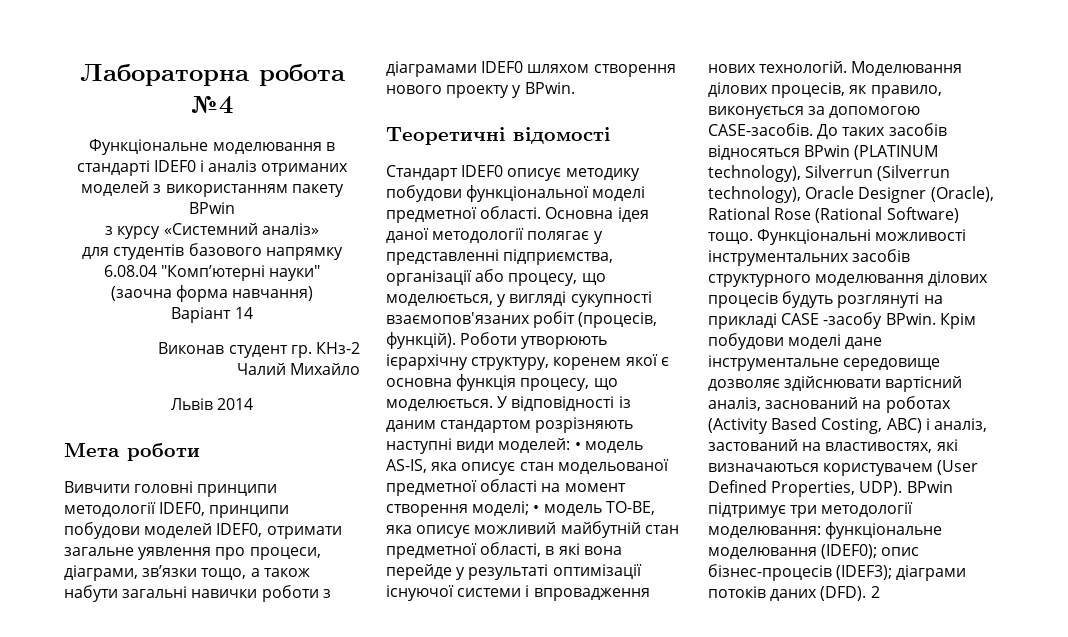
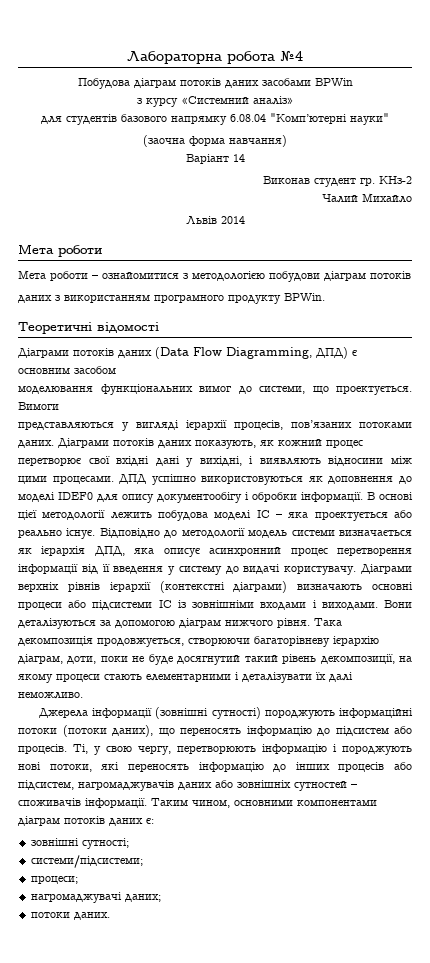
[89,139,335,155] [76,160,349,176] [81,181,344,197] [189,202,235,214] Функціональне моделювання в стандарті IDEF0 і аналіз отриманих моделей з використанням пакету BPwin -> [77,78,353,89] Побудова діаграм потоків даних засобами BPWin
[64,481,278,497] [64,502,290,518] [64,522,342,539] [64,547,321,560] [64,565,310,581] [64,585,331,602] [386,61,676,77] [386,82,575,98] [386,127,610,145] [386,165,640,181] [386,185,646,202] [386,206,649,223] [386,228,603,244] [386,249,614,265] [386,269,606,286] [386,291,652,307] [386,311,658,328] [386,332,608,349] [386,354,669,370] [386,374,618,391] [386,396,631,411] [386,417,634,433] [386,438,643,454] [386,459,669,475] [386,479,626,496] [386,501,655,517] [386,521,679,538] [386,542,622,559] [386,564,642,580] [386,585,650,601] [708,61,963,76] [708,82,942,98] [708,106,921,119] [708,123,947,139] [708,145,939,160] [708,165,951,182] [708,186,994,203] [708,207,959,223] [708,229,967,245] [708,249,911,266] [708,271,989,287] [708,291,943,308] [708,312,976,329] [708,333,883,350] [708,355,941,371] [708,376,963,392] [708,396,951,413] [708,417,987,434] [708,439,958,453] [708,460,979,476] [708,480,953,497] [708,502,914,518] [708,522,943,539] [708,544,920,559] [708,564,967,581] [708,586,880,601] Вивчити головні принципи методології IDEF0, принципи побудови моделей IDEF0, отримати загальне уявлення про процеси, діаграми, зв’язки тощо, а також набути загальні навички роботи з діаграмами IDEF0 шляхом створення нового проекту у BPwin. // Теоретичні відомості // Стандарт IDEF0 описує методику побудови функціональної моделі предметної області. Основна ідея даної методології полягає у представленні підприємства, організації або процесу, що моделюється, у вигляді сукупності взаємопов'язаних робіт (процесів, функцій). Роботи утворюють ієрархічну структуру, коренем якої є основна функція процесу, що моделюється. У відповідності із даним стандартом розрізняють наступні види моделей: • модель AS-IS, яка описує стан модельованої предметної області на момент створення моделі; • модель TO-BE, яка описує можливий майбутній стан предметної області, в які вона перейде у результаті оптимізації існуючої системи і впровадження нових технологій. Моделювання ділових процесів, як правило, виконується за допомогою CASE-засобів. До таких засобів відносяться BPwin (PLATINUM technology), Silverrun (Silverrun technology), Oracle Designer (Oracle), Rational Rose (Rational Software) тощо. Функціональні можливості інструментальних засобів структурного моделювання ділових процесів будуть розглянуті на прикладі CASE -засобу BPwin. Крім побудови моделі дане інструментальне середовище дозволяє здійснювати вартісний аналіз, заснований на роботах (Activity Based Costing, ABC) і аналіз, застований на властивостях, які визначаються користувачем (User Defined Properties, UDP). BPwin підтримує три методології моделювання: функціональне моделювання (IDEF0); опис бізнес-процесів (IDEF3); діаграми потоків даних (DFD). 2 -> [18,270,411,282] [18,293,325,304] [18,322,159,334] [18,347,357,359] [18,366,116,374] [18,384,412,395] [18,402,59,410] [18,420,412,431] [18,438,363,449] [18,456,412,467] [18,474,412,485] [18,492,413,503] [18,510,412,521] [18,528,412,539] [18,546,412,557] [18,564,412,575] [18,581,413,593] [18,600,413,610] [18,618,342,629] [18,636,379,647] [18,654,413,665] [18,672,353,683] [18,691,83,699] [38,707,413,719] [18,725,412,737] [18,744,412,755] [18,762,412,772] [18,780,357,791] [18,798,377,808] [18,816,154,826] [30,838,129,849] [30,855,143,868] [30,876,78,884] [30,892,161,903] [30,912,110,920] Мета роботи – ознайомитися з методологією побудови діаграм потоків // даних з використанням програмного продукту BPWin. // Теоретичні відомості // Діаграми потоків даних (Data Flow Diagramming, ДПД) є основним засобом // моделювання функціональних вимог до системи, що проектується. Вимоги // представляються у вигляді ієрархії процесів, пов’язаних потоками даних. Діаграми потоків даних показують, як кожний процес перетворює свої вхідні дані у вихідні, і виявляють відносини між цими процесами. ДПД успішно використовуються як доповнення до моделі IDEF0 для опису документообігу і обробки інформації. В основі цієї методології лежить побудова моделі ІС – яка проектується або реально існує. Відповідно до методології модель системи визначається як ієрархія ДПД, яка описує асинхронний процес перетворення інформації від її введення у систему до видачі користувачу. Діаграми верхніх рівнів ієрархії (контекстні діаграми) визначають основні процеси або підсистеми ІС із зовнішніми входами і виходами. Вони деталізуються за допомогою діаграм нижчого рівня. Така декомпозиція продовжується, створюючи багаторівневу ієрархію діаграм, доти, поки не буде досягнутий такий рівень декомпозиції, на якому процеси стають елементарними і деталізувати їх далі неможливо. // Джерела інформації (зовнішні сутності) породжують інформаційні потоки (потоки даних), що переносять інформацію до підсистем або процесів. Ті, у свою чергу, перетворюють інформацію і породжують нові потоки, які переносять інформацію до інших процесів або підсистем, нагромаджувачів даних або зовнішніх сутностей – споживачів інформації. Таким чином, основними компонентами діаграм потоків даних є: // зовнішні сутності; // системи/підсистеми; // процеси; // нагромаджувачі даних; // потоки даних.

